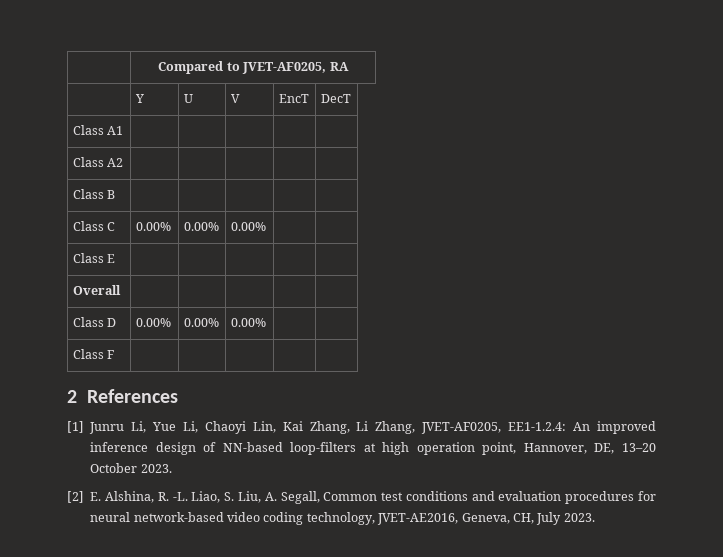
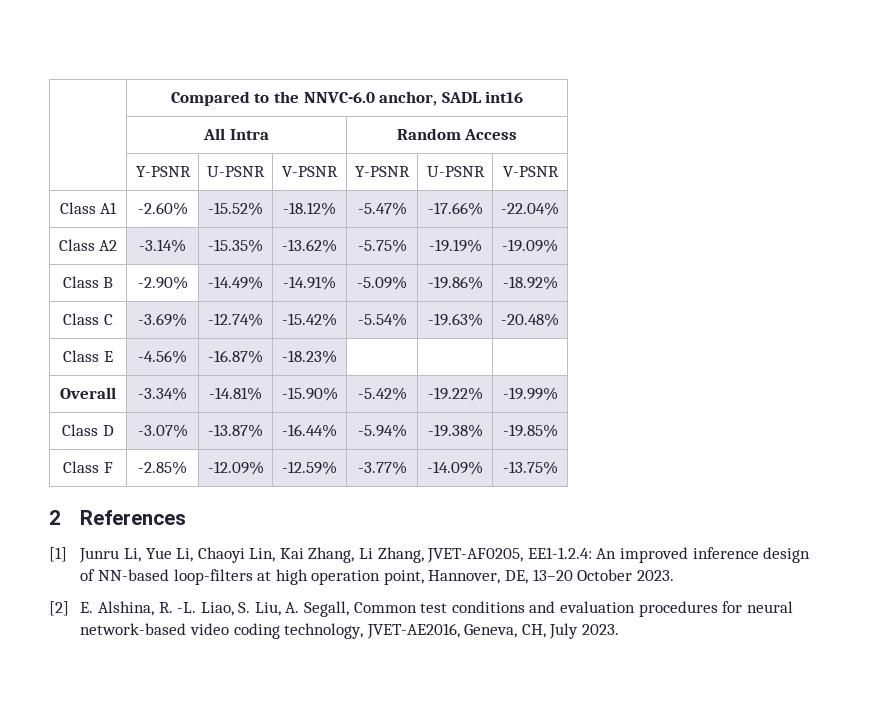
[242,62,349,74] [134,94,144,103] [183,94,193,103] [230,94,240,103] [278,94,309,103] [320,94,351,103] [72,125,124,135] [72,157,124,167] [72,189,116,199] [72,221,116,231] [135,222,171,231] [183,222,219,231] [230,222,266,231] [72,253,116,263] [72,285,121,295] [72,317,117,327] [135,318,171,327] [183,318,219,327] [230,318,266,327] [72,349,115,359] JVET-AF0205, RA // | Y | U | V | EncT | DecT // Class A1 | | | | | // Class A2 | | | | | // Class B | | | | | // Class C | 0.00% | 0.00% | 0.00% | | // Class E | | | | | // Overall | | | | | // Class D | 0.00% | 0.00% | 0.00% | | // Class F | | | | | -> [273,91,524,106] [203,128,269,140] [396,128,518,140] [135,166,191,177] [207,166,265,177] [282,166,338,177] [355,166,410,177] [426,166,485,177] [502,166,559,177] [59,202,118,214] [137,202,188,216] [208,202,263,216] [283,202,336,216] [357,202,407,216] [427,202,483,216] [501,202,559,216] [58,239,118,251] [139,239,186,253] [208,239,263,253] [282,239,337,253] [357,239,407,253] [428,239,482,253] [502,239,558,253] [62,276,114,288] [137,276,188,290] [208,276,263,290] [283,276,336,290] [357,276,407,290] [427,276,483,290] [502,276,558,290] [63,313,113,325] [138,313,187,327] [208,313,263,327] [282,313,337,327] [357,313,407,327] [427,313,483,327] [501,313,559,327] [63,350,113,362] [138,350,187,364] [208,350,263,364] [282,350,337,364] [60,387,116,399] [138,387,187,401] [209,387,262,401] [281,387,338,401] [357,387,407,401] [427,387,483,401] [502,387,558,401] [62,424,114,436] [137,424,188,438] [208,424,263,438] [282,424,337,438] [357,424,407,438] [427,424,483,438] [502,424,558,438] [63,461,113,473] [138,461,187,475] [207,461,264,475] [282,461,337,475] [357,461,407,475] [427,461,483,475] [502,461,558,475] the NNVC-6.0 anchor, SADL int16 // | All Intra | Random Access // | Y-PSNR | U-PSNR | V-PSNR | Y-PSNR | U-PSNR | V-PSNR // Class A1 | -2.60% | -15.52% | -18.12% | -5.47% | -17.66% | -22.04% // Class A2 | -3.14% | -15.35% | -13.62% | -5.75% | -19.19% | -19.09% // Class B | -2.90% | -14.49% | -14.91% | -5.09% | -19.86% | -18.92% // Class C | -3.69% | -12.74% | -15.42% | -5.54% | -19.63% | -20.48% // Class E | -4.56% | -16.87% | -18.23% | | | // Overall | -3.34% | -14.81% | -15.90% | -5.42% | -19.22% | -19.99% // Class D | -3.07% | -13.87% | -16.44% | -5.94% | -19.38% | -19.85% // Class F | -2.85% | -12.09% | -12.59% | -3.77% | -14.09% | -13.75%

